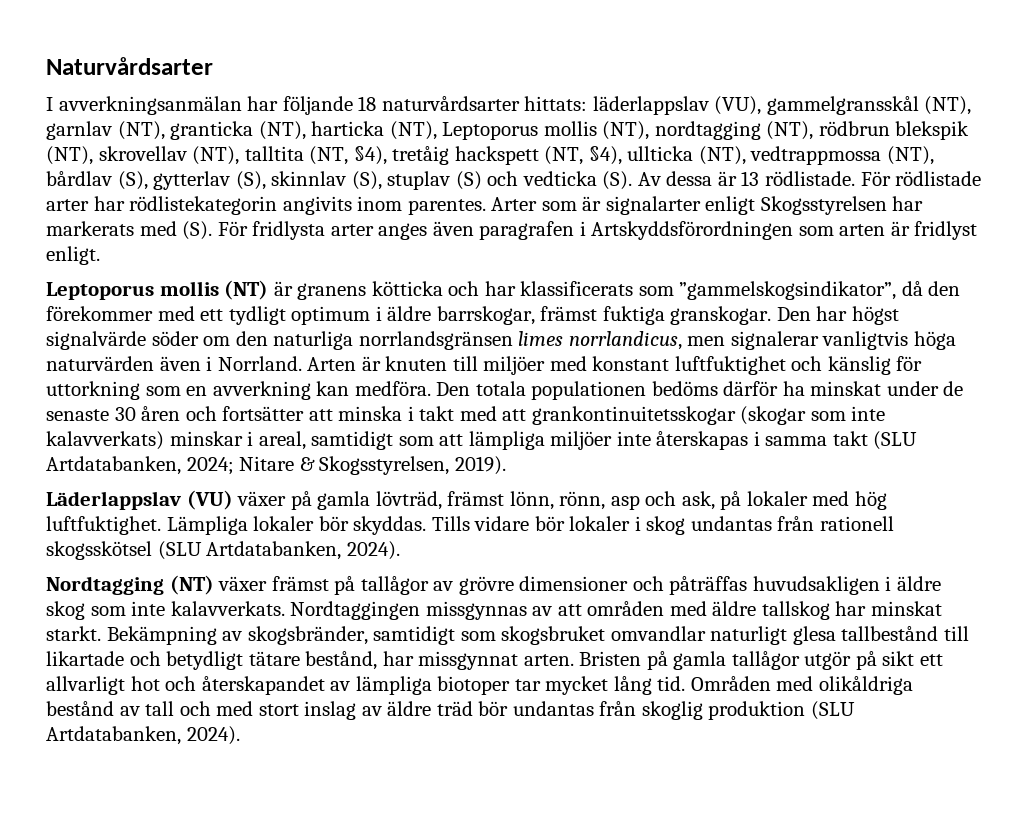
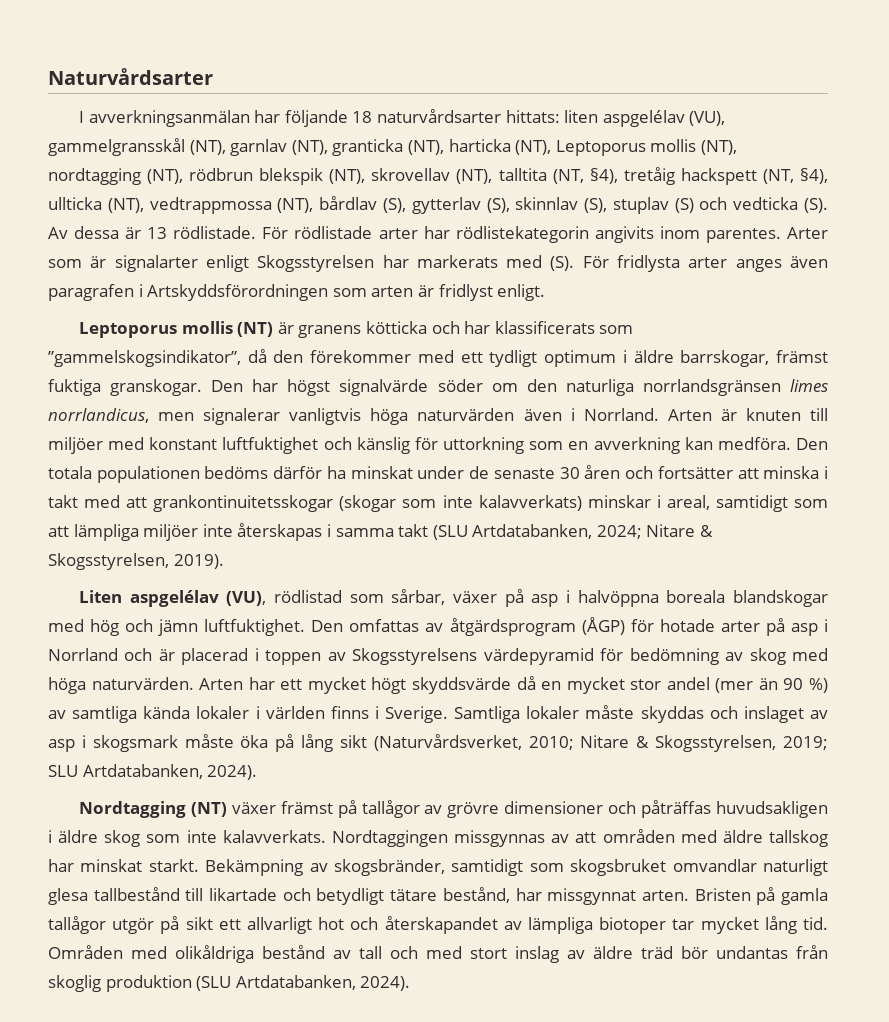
[592,96,709,115] läderlappslav -> [564,110,685,127] liten aspgelélav
[46,490,888,510] [46,516,894,535] [46,541,202,560] Läderlappslav (VU) växer på gamla lövträd, främst lönn, rönn, asp och ask, på lokaler med hög luftfuktighet. Lämpliga lokaler bör skyddas. Tills vidare bör lokaler i skog undantas från rationell skogsskötsel (SLU -> [78,589,828,607] [48,617,829,636] [48,648,828,665] [48,676,828,694] [48,705,828,723] [48,734,828,752] [48,765,78,777] Liten aspgelélav (VU), rödlistad som sårbar, växer på asp i halvöppna boreala blandskogar med hög och jämn luftfuktighet. Den omfattas av åtgärdsprogram (ÅGP) för hotade arter på asp i Norrland och är placerad i toppen av Skogsstyrelsens värdepyramid för bedömning av skog med höga naturvärden. Arten har ett mycket högt skyddsvärde då en mycket stor andel (mer än 90 %) av samtliga kända lokaler i världen finns i Sverige. Samtliga lokaler måste skyddas och inslaget av asp i skogsmark måste öka på lång sikt (Naturvårdsverket, 2010; Nitare & Skogsstyrelsen, 2019; SLU

